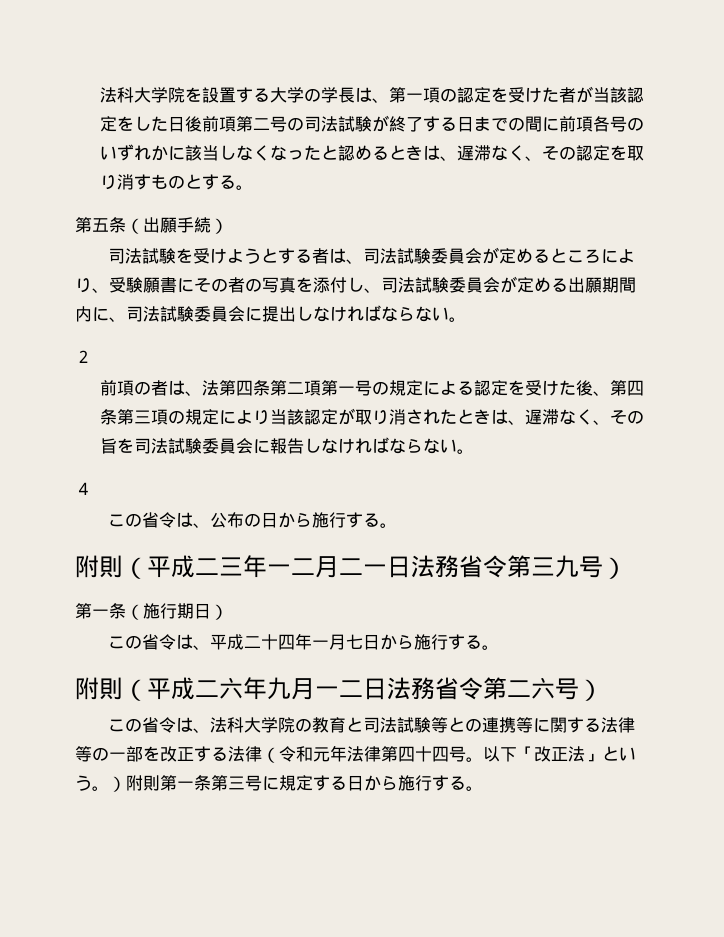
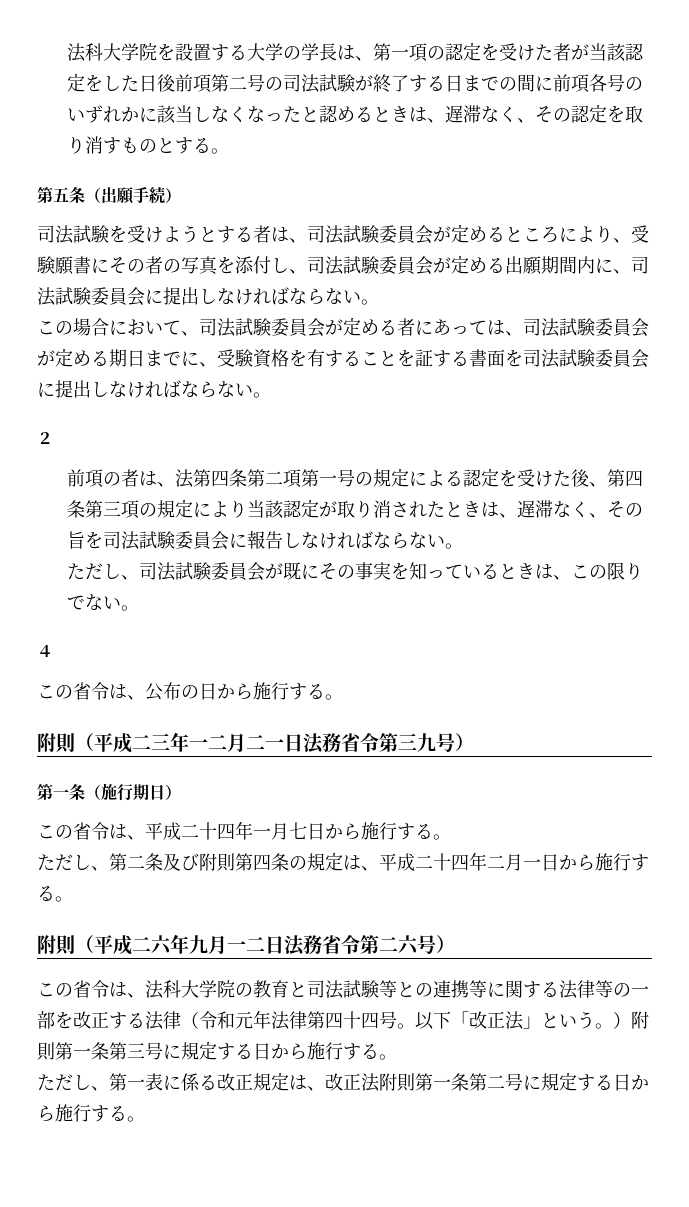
(466, 319) none -> [37,317,649,337] [37,348,649,368] [37,380,271,398] // この場合において、司法試験委員会が定める者にあっては、司法試験委員会が定める期日までに、受験資格を有することを証する書面を司法試験委員会に提出しなければならない。
(474, 451) none -> [67,562,644,581] [67,594,140,611] // ただし、司法試験委員会が既にその事実を知っているときは、この限りでない。
(500, 647) none -> [37,852,649,872] [37,886,73,902] // ただし、第二条及び附則第四条の規定は、平成二十四年二月一日から施行する。
(483, 788) none -> [37,1072,649,1092] [37,1104,145,1122] // ただし、第一表に係る改正規定は、改正法附則第一条第二号に規定する日から施行する。

